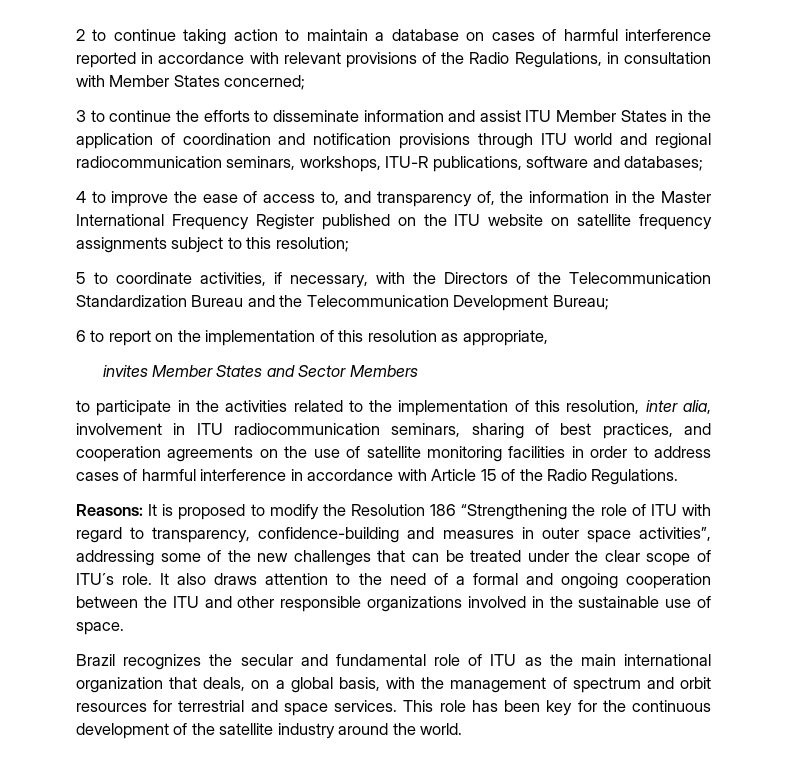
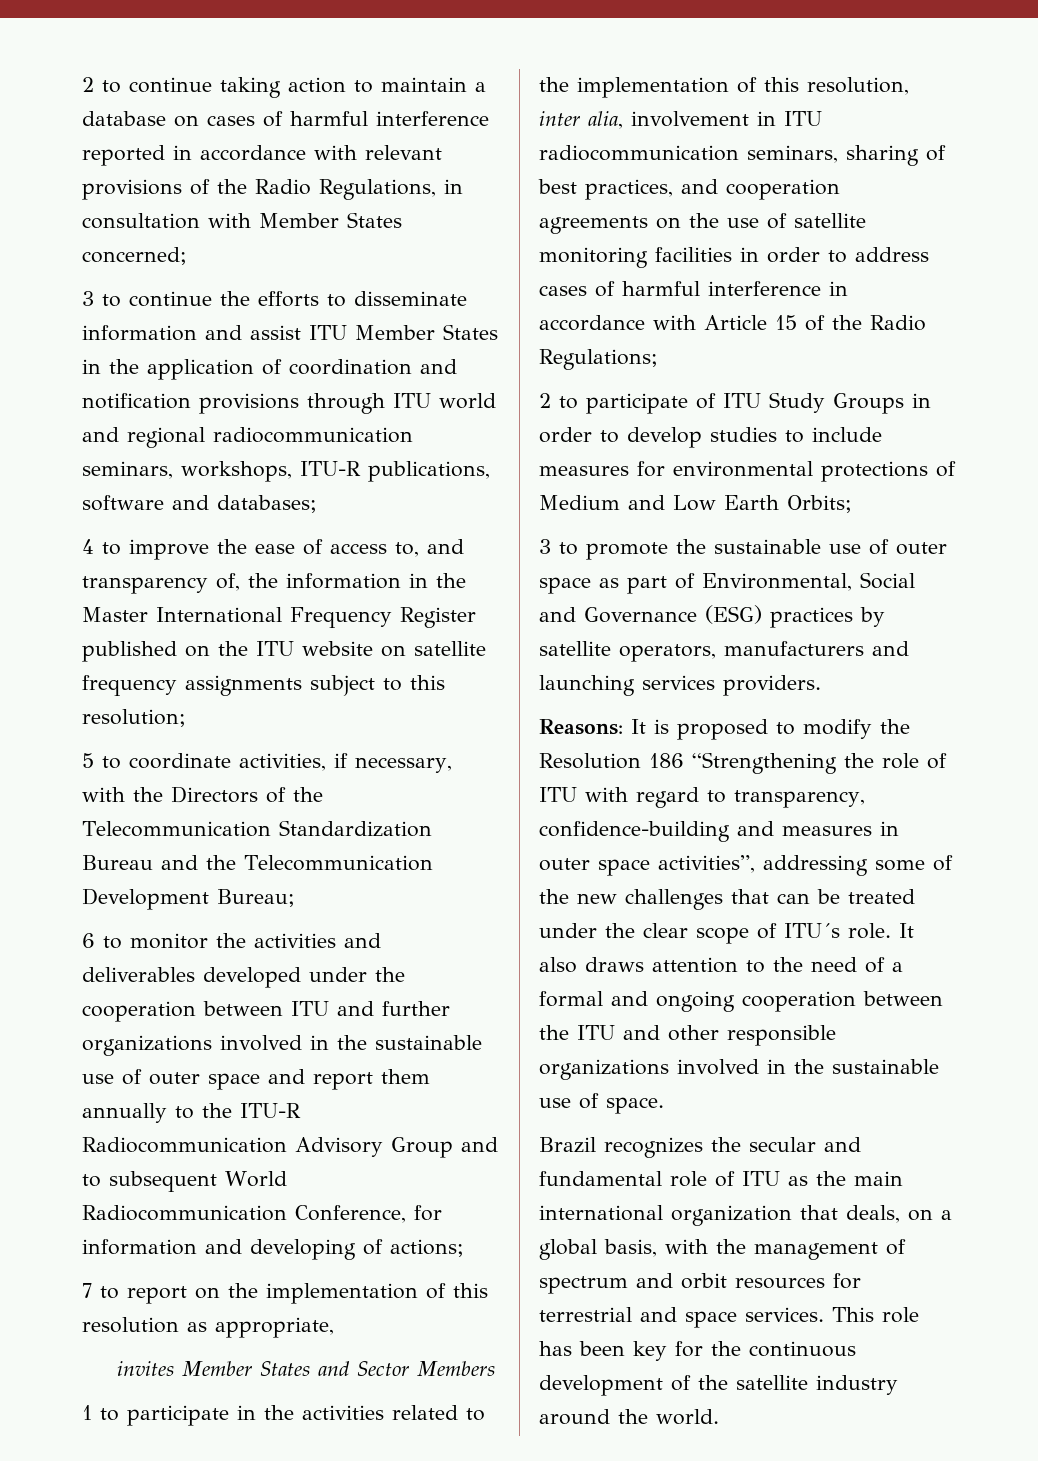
(105, 336) none -> [130,933,381,949] [82,967,405,988] [82,1001,450,1022] [82,1035,482,1056] [82,1069,430,1090] [82,1103,301,1123] [82,1137,498,1158] [82,1171,287,1192] [82,1205,442,1223] [82,1239,464,1260] [82,1283,119,1299] monitor the activities and deliverables developed under the cooperation between ITU and further organizations involved in the sustainable use of outer space and report them annually to the ITU-R Radiocommunication Advisory Group and to subsequent World Radiocommunication Conference, for information and developing of actions; // 7 to
(418, 371) none -> [82,1405,92,1420] 1
[591,469,679,485] Regulations. -> [539,349,658,370] [539,392,931,414] [539,427,882,448] [539,461,956,482] [539,495,852,513] [539,539,947,560] [539,572,915,594] [539,605,885,628] [539,641,909,662] [539,675,821,696] Regulations; // 2 to participate of ITU Study Groups in order to develop studies to include measures for environmental protections of Medium and Low Earth Orbits; // 3 to promote the sustainable use of outer space as part of Environmental, Social and Governance (ESG) practices by satellite operators, manufacturers and launching services providers.

